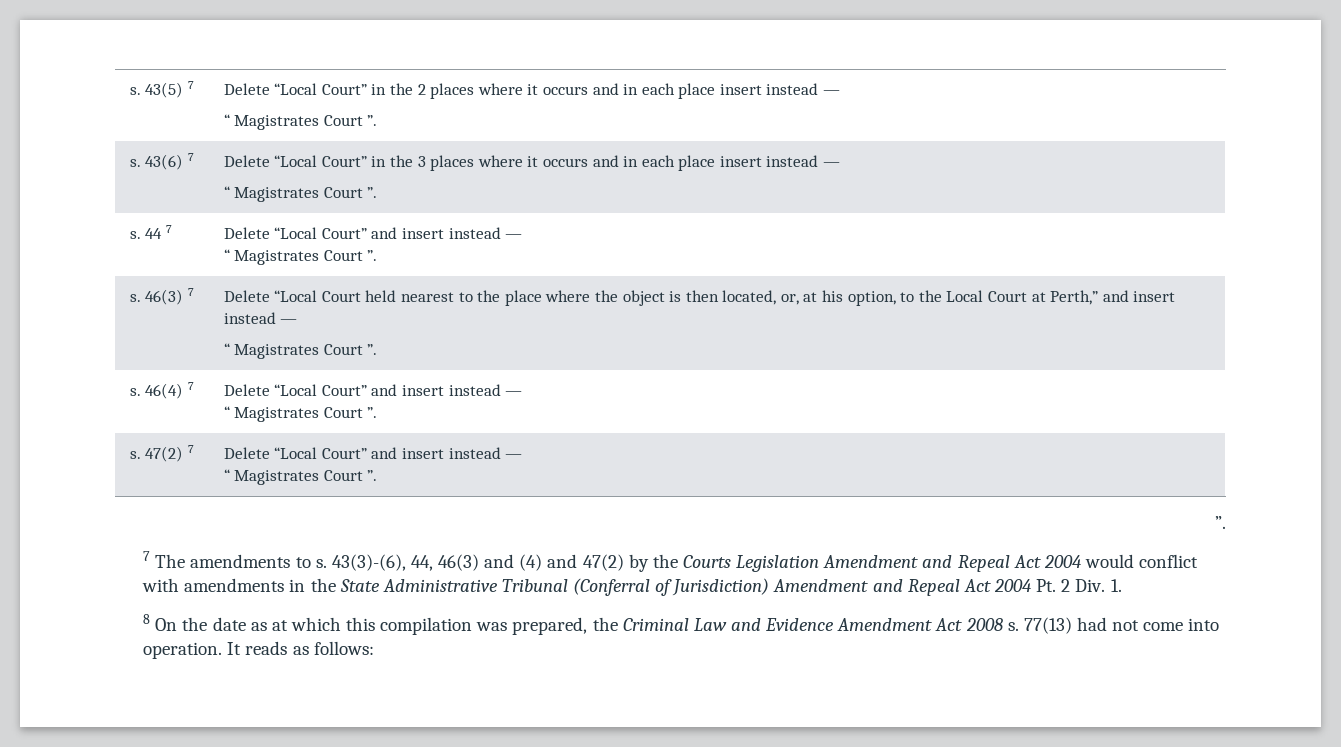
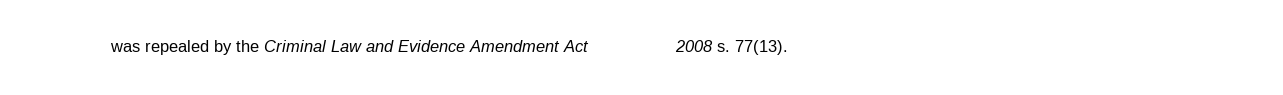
[129,81,194,98] [223,83,841,99] [223,114,378,130] [129,153,194,170] [223,155,841,171] [223,186,378,202] [129,225,172,239] [223,227,523,239] [223,249,378,265] [129,288,194,305] [223,290,1176,306] [223,312,298,324] [223,343,378,359] [129,382,194,399] [223,384,523,396] [223,406,378,422] [129,445,194,462] [223,447,523,459] [223,469,378,485] [1215,516,1226,529] [143,551,1199,572] [142,578,1122,596] [143,614,588,635] s. 43(5) 7 | Delete “Local Court” in the 2 places where it occurs and in each place insert instead — // “ Magistrates Court ”. // s. 43(6) 7 | Delete “Local Court” in the 3 places where it occurs and in each place insert instead — // “ Magistrates Court ”. // s. 44 7 | Delete “Local Court” and insert instead — // “ Magistrates Court ”. // s. 46(3) 7 | Delete “Local Court held nearest to the place where the object is then located, or, at his option, to the Local Court at Perth,” and insert instead — // “ Magistrates Court ”. // s. 46(4) 7 | Delete “Local Court” and insert instead — // “ Magistrates Court ”. // s. 47(2) 7 | Delete “Local Court” and insert instead — // “ Magistrates Court ”. // ”. // 7 The amendments to s. 43(3)-(6), 44, 46(3) and (4) and 47(2) by the Courts Legislation Amendment and Repeal Act 2004 would conflict with amendments in the State Administrative Tribunal (Conferral of Jurisdiction) Amendment and Repeal Act 2004 Pt. 2 Div. 1. // 8 On the date as at which this compilation was prepared, -> [109,40,232,55] was repealed by
[1023,617,1220,634] [143,641,374,659] 77(13) had not come into operation. It reads as follows: -> [734,40,788,55] 77(13).

